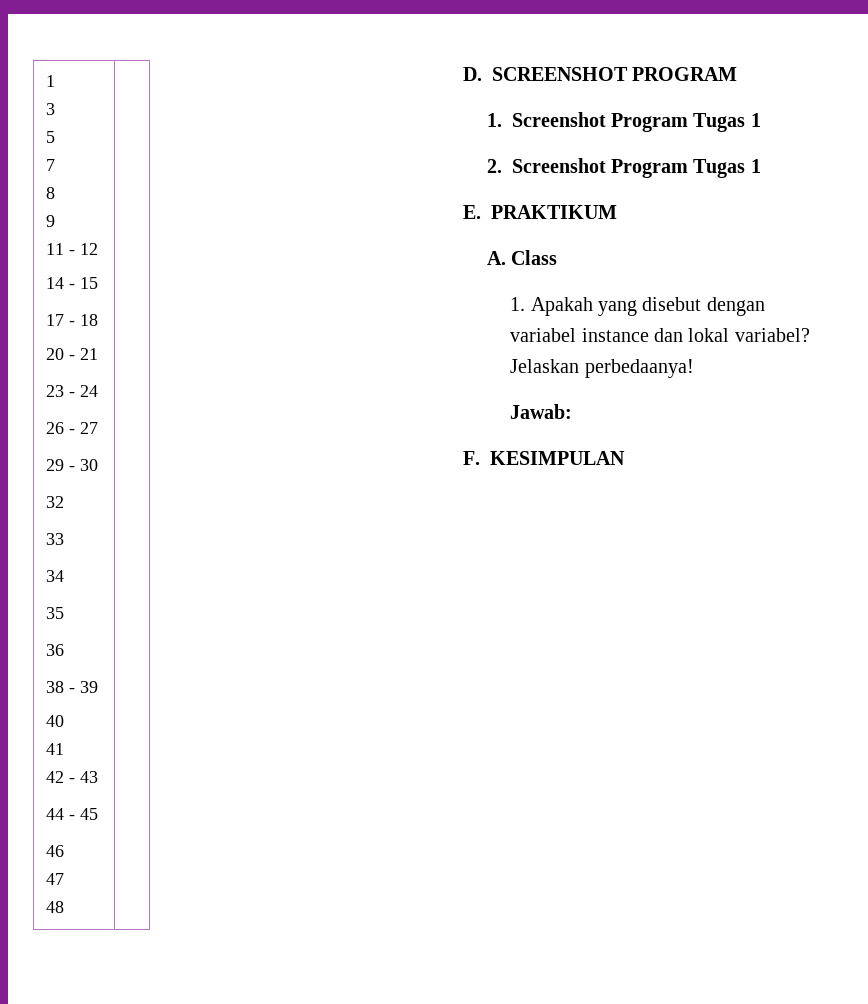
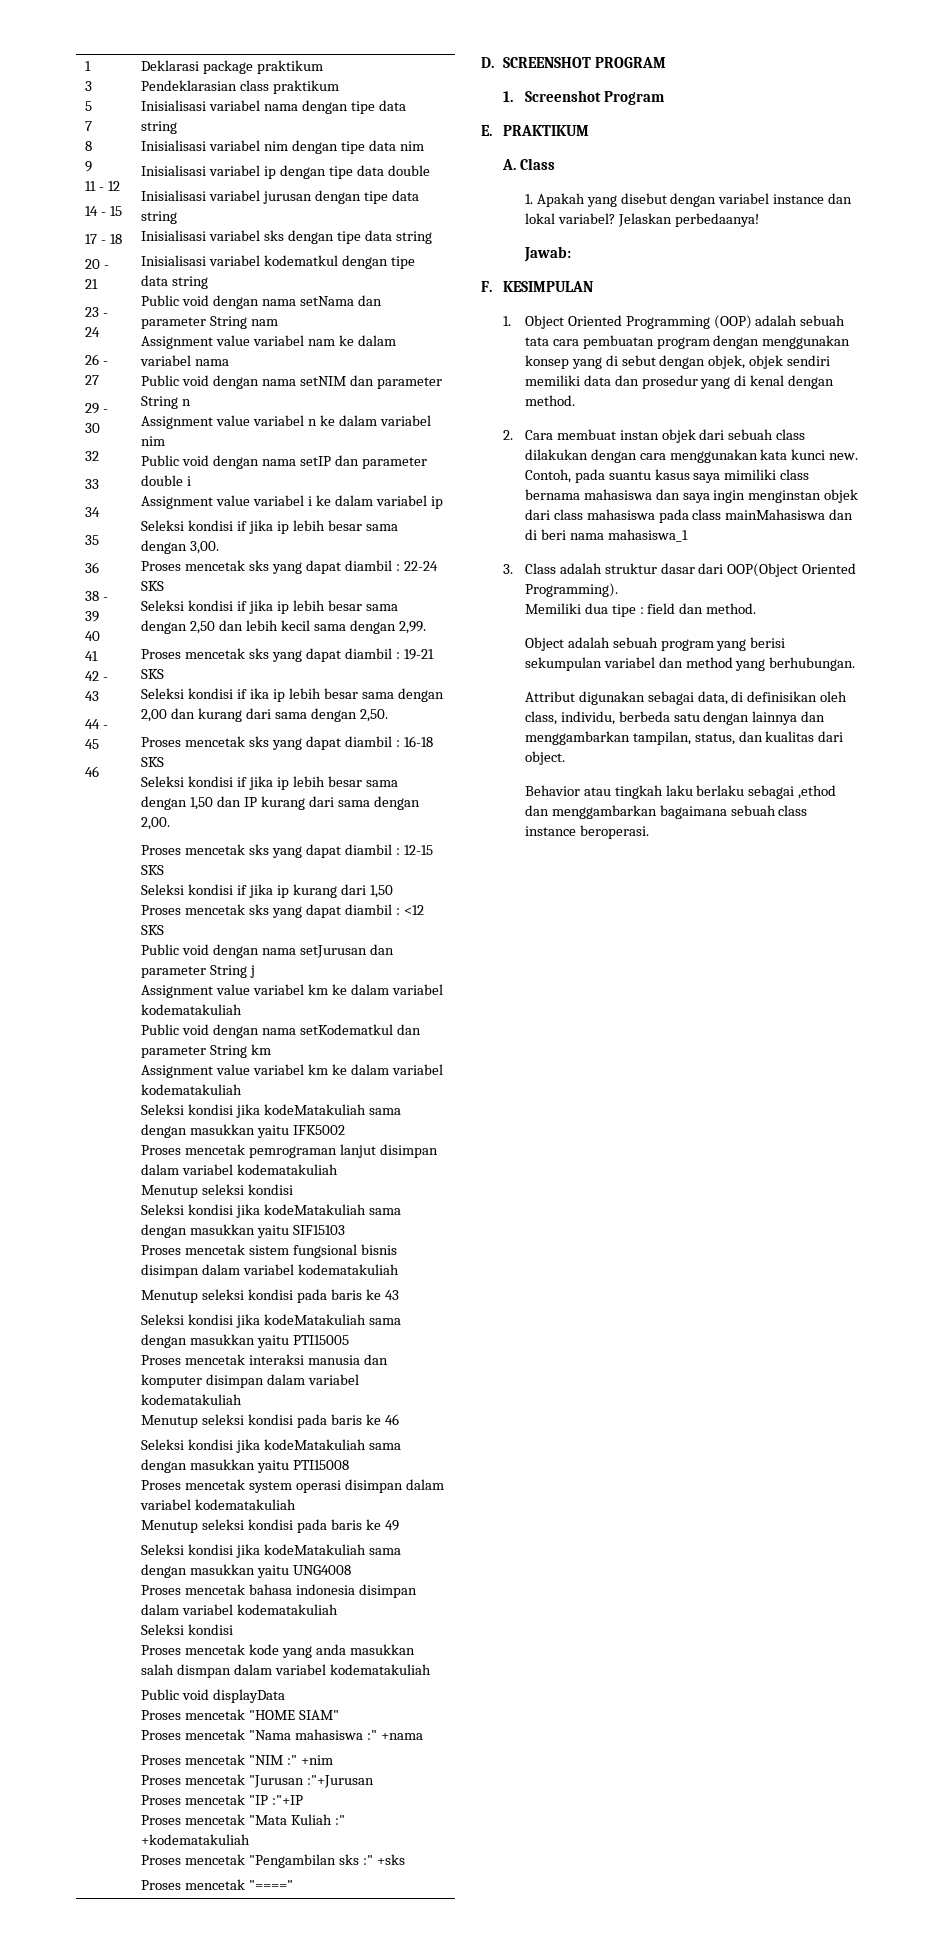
[45,873,64,885] [45,901,64,913] // 47 // 48 | -> [141,60,324,74] [141,80,340,94] [141,100,407,114] [141,121,178,134] [141,140,424,154] [141,165,430,179] [141,190,420,204] [141,211,178,224] [141,230,432,244] [141,255,416,269] [141,275,209,289] [141,295,383,309] [141,316,279,329] [141,335,397,349] [140,355,230,366] [141,375,442,389] [141,396,192,409] [141,415,431,429] [141,436,166,446] [141,455,427,469] [141,475,192,486] [141,495,443,509] [141,520,398,534] [141,540,220,554] [141,560,438,574] [141,581,165,591] [141,600,398,614] [141,620,426,634] [141,648,434,662] [141,669,165,679] [141,688,444,702] [141,708,388,722] [141,736,433,750] [141,757,165,767] [141,776,398,790] [141,796,420,810] [141,817,171,830] [141,844,433,858] [141,865,165,875] [141,884,393,898] [141,904,424,918] [141,925,165,935] [141,944,395,958] [141,965,256,978] [141,984,443,998] [141,1004,243,1015] [141,1024,422,1038] [141,1044,272,1058] [141,1064,443,1078] [141,1084,243,1095] [141,1104,402,1118] [141,1124,346,1138] [141,1144,439,1158] [141,1164,339,1175] [141,1184,294,1198] [141,1204,402,1218] [141,1224,346,1238] [141,1244,398,1258] [141,1264,400,1278] [141,1289,399,1303] [141,1314,402,1328] [141,1334,350,1348] [141,1354,389,1365] [141,1374,360,1388] [141,1394,243,1405] [141,1414,399,1428] [141,1439,402,1453] [141,1459,350,1473] [141,1479,445,1493] [140,1499,297,1510] [141,1519,399,1533] [141,1544,402,1558] [141,1564,352,1578] [141,1584,418,1598] [141,1604,339,1615] [141,1624,234,1635] [141,1644,416,1658] [141,1664,432,1678] [141,1689,286,1703] [141,1709,340,1720] [141,1729,424,1740] [141,1754,334,1765] [141,1774,375,1788] [141,1794,304,1805] [141,1814,346,1825] [141,1834,251,1845] [141,1854,406,1868] [141,1879,294,1890] | Deklarasi package praktikum // Pendeklarasian class praktikum // Inisialisasi variabel nama dengan tipe data string // Inisialisasi variabel nim dengan tipe data nim // Inisialisasi variabel ip dengan tipe data double // Inisialisasi variabel jurusan dengan tipe data string // Inisialisasi variabel sks dengan tipe data string // Inisialisasi variabel kodematkul dengan tipe data string // Public void dengan nama setNama dan parameter String nam // Assignment value variabel nam ke dalam variabel nama // Public void dengan nama setNIM dan parameter String n // Assignment value variabel n ke dalam variabel nim // Public void dengan nama setIP dan parameter double i // Assignment value variabel i ke dalam variabel ip // Seleksi kondisi if jika ip lebih besar sama dengan 3,00. // Proses mencetak sks yang dapat diambil : 22-24 SKS // Seleksi kondisi if jika ip lebih besar sama dengan 2,50 dan lebih kecil sama dengan 2,99. // Proses mencetak sks yang dapat diambil : 19-21 SKS // Seleksi kondisi if ika ip lebih besar sama dengan 2,00 dan kurang dari sama dengan 2,50. // Proses mencetak sks yang dapat diambil : 16-18 SKS // Seleksi kondisi if jika ip lebih besar sama dengan 1,50 dan IP kurang dari sama dengan 2,00. // Proses mencetak sks yang dapat diambil : 12-15 SKS // Seleksi kondisi if jika ip kurang dari 1,50 // Proses mencetak sks yang dapat diambil : <12 SKS // Public void dengan nama setJurusan dan parameter String j // Assignment value variabel km ke dalam variabel kodematakuliah // Public void dengan nama setKodematkul dan parameter String km // Assignment value variabel km ke dalam variabel kodematakuliah // Seleksi kondisi jika kodeMatakuliah sama dengan masukkan yaitu IFK5002 // Proses mencetak pemrograman lanjut disimpan dalam variabel kodematakuliah // Menutup seleksi kondisi // Seleksi kondisi jika kodeMatakuliah sama dengan masukkan yaitu SIF15103 // Proses mencetak sistem fungsional bisnis disimpan dalam variabel kodematakuliah // Menutup seleksi kondisi pada baris ke 43 // Seleksi kondisi jika kodeMatakuliah sama dengan masukkan yaitu PTI15005 // Proses mencetak interaksi manusia dan komputer disimpan dalam variabel kodematakuliah // Menutup seleksi kondisi pada baris ke 46 // Seleksi kondisi jika kodeMatakuliah sama dengan masukkan yaitu PTI15008 // Proses mencetak system operasi disimpan dalam variabel kodematakuliah // Menutup seleksi kondisi pada baris ke 49 // Seleksi kondisi jika kodeMatakuliah sama dengan masukkan yaitu UNG4008 // Proses mencetak bahasa indonesia disimpan dalam variabel kodematakuliah // Seleksi kondisi // Proses mencetak kode yang anda masukkan salah dismpan dalam variabel kodematakuliah // Public void displayData // Proses mencetak "HOME SIAM" // Proses mencetak "Nama mahasiswa :" +nama // Proses mencetak "NIM :" +nim // Proses mencetak "Jurusan :"+Jurusan // Proses mencetak "IP :"+IP // Proses mencetak "Mata Kuliah :" +kodematakuliah // Proses mencetak "Pengambilan sks :" +sks // Proses mencetak "===="
[693,113,761,132] [486,158,761,178] Tugas 1 // 2. Screenshot Program Tugas 1 -> (665, 98) none
(625, 458) none -> [502,315,846,329] [524,335,851,349] [524,355,831,369] [524,375,835,389] [524,395,575,406] [502,429,806,443] [524,449,859,463] [524,469,810,483] [524,489,859,503] [524,509,854,523] [524,529,688,542] [502,563,857,577] [524,583,618,597] [524,603,757,617] [524,637,786,651] [524,657,856,671] [524,691,848,705] [524,711,826,725] [524,731,844,745] [524,751,565,765] [524,785,837,799] [524,805,808,819] [524,825,649,839] // 1. Object Oriented Programming (OOP) adalah sebuah tata cara pembuatan program dengan menggunakan konsep yang di sebut dengan objek, objek sendiri memiliki data dan prosedur yang di kenal dengan method. // 2. Cara membuat instan objek dari sebuah class dilakukan dengan cara menggunakan kata kunci new. Contoh, pada suantu kasus saya mimiliki class bernama mahasiswa dan saya ingin menginstan objek dari class mahasiswa pada class mainMahasiswa dan di beri nama mahasiswa_1 // 3. Class adalah struktur dasar dari OOP(Object Oriented Programming). // Memiliki dua tipe : field dan method. // Object adalah sebuah program yang berisi sekumpulan variabel dan method yang berhubungan. // Attribut digunakan sebagai data, di definisikan oleh class, individu, berbeda satu dengan lainnya dan menggambarkan tampilan, status, dan kualitas dari object. // Behavior atau tingkah laku berlaku sebagai ,ethod dan menggambarkan bagaimana sebuah class instance beroperasi.

